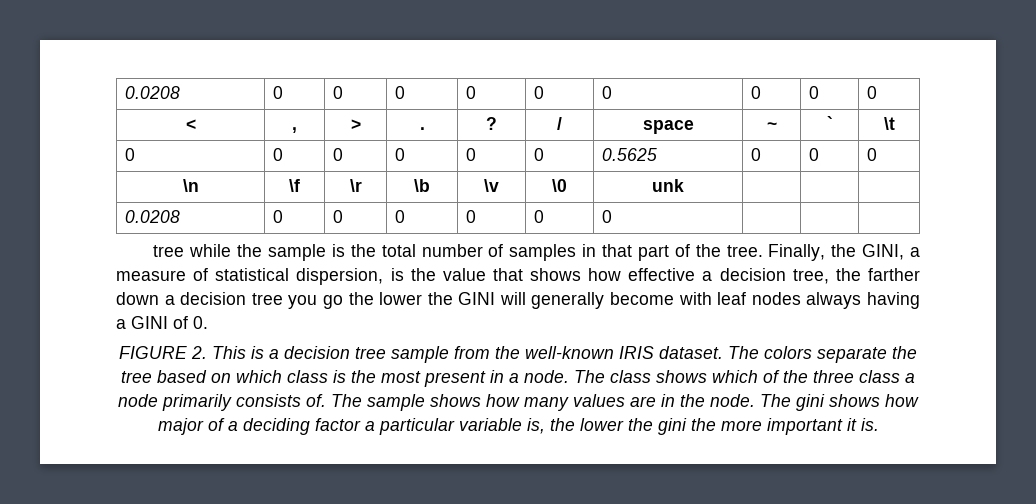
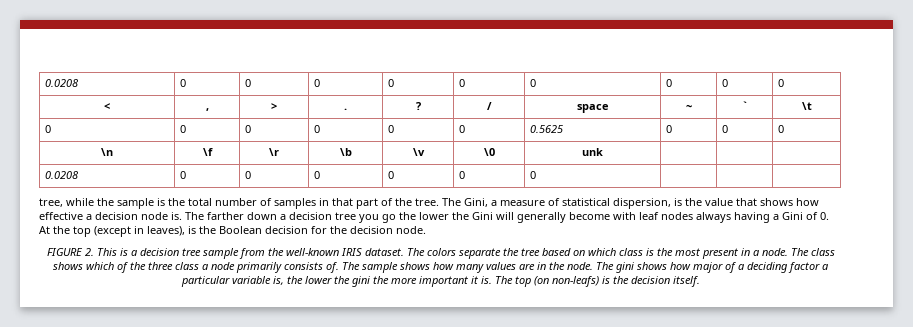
[153,245,185,257] tree -> [39,198,63,207] tree,
[768,244,905,261] Finally, the GINI, -> [442,198,488,207] The Gini,
[792,268,861,284] tree, the -> [141,212,204,220] node is. The
[458,292,496,305] GINI -> [472,212,493,220] Gini
[131,316,168,329] GINI -> [782,212,803,220] Gini
(208, 322) none -> [39,226,426,237] At the top (except in leaves), is the Boolean decision for the decision node.
(879, 424) none -> [494,276,700,287] The top (on non-leafs) is the decision itself.

